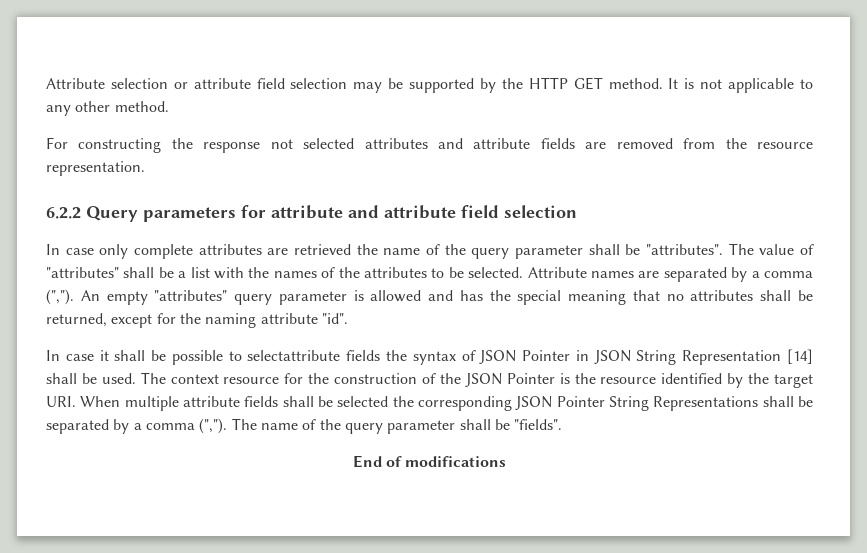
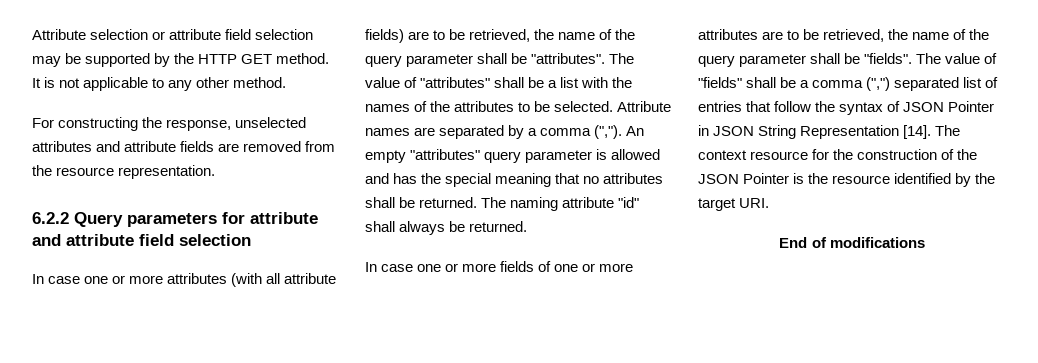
[203,138,355,153] response not selected -> [166,117,307,131] response, unselected
[99,244,351,259] only complete attributes are retrieved -> [84,273,337,287] [365,29,531,43] one or more attributes (with all attribute fields) are to be retrieved,
[46,313,348,328] [46,350,381,365] returned, except for the naming attribute "id". // In case it shall be possible to selectattribute fields -> [419,197,640,211] [365,221,528,235] [365,261,634,272] [698,29,990,42] [698,53,998,67] [698,77,999,91] [698,101,812,112] returned. The naming attribute "id" shall always be returned. // In case one or more fields of one or more attributes are to be retrieved, the name of the query parameter shall be "fields". The value of "fields" shall be a comma (",") separated list of entries that follow
[787,349,814,364] [46,373,136,384] [14] shall be used. -> [903,125,932,139] [14].
[80,396,814,411] [46,418,563,434] When multiple attribute fields shall be selected the corresponding JSON Pointer String Representations shall be separated by a comma (","). The name of the query parameter shall be "fields". -> (770, 203) none

